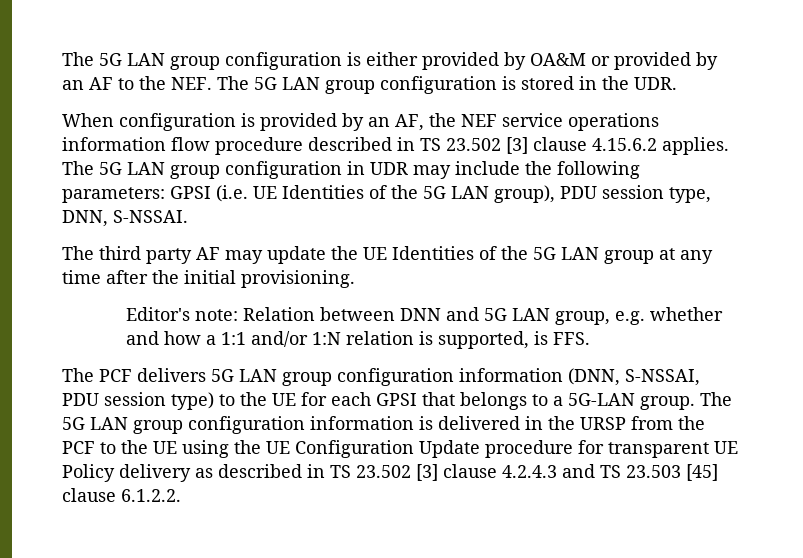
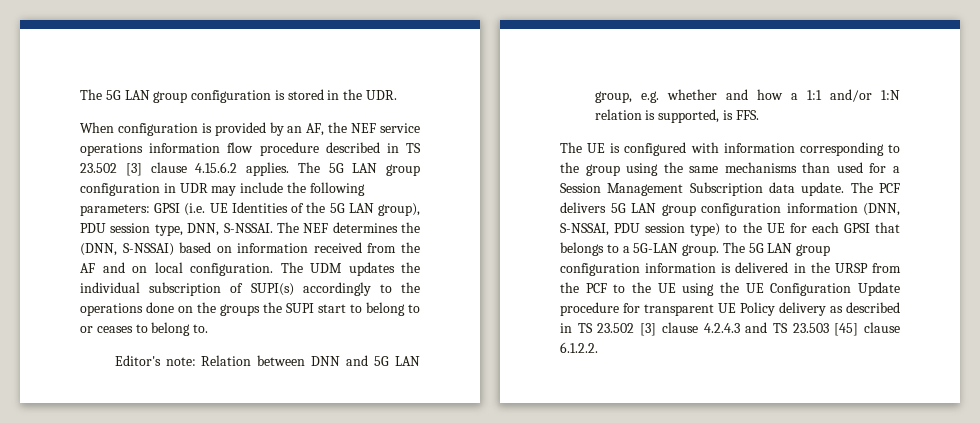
[62,52,718,70] [62,76,516,94] The 5G LAN group configuration is either provided by OA&M or provided by an AF to the NEF. The 5G LAN group configuration is -> [80,89,285,103] The 5G LAN group configuration is
[62,246,713,264] [62,270,355,288] // The third party AF may update the UE Identities of the 5G LAN group at any time after the initial provisioning. -> [276,222,420,233] [80,242,420,256] [80,262,420,276] [80,282,420,296] [80,302,420,316] [80,322,209,336] The NEF determines the (DNN, S-NSSAI) based on information received from the AF and on local configuration. The UDM updates the individual subscription of SUPI(s) accordingly to the operations done on the groups the SUPI start to belong to or ceases to belong to.
(94, 375) none -> [587,142,900,156] [560,162,900,176] [560,182,873,196] UE is configured with information corresponding to the group using the same mechanisms than used for a Session Management Subscription data update. The

